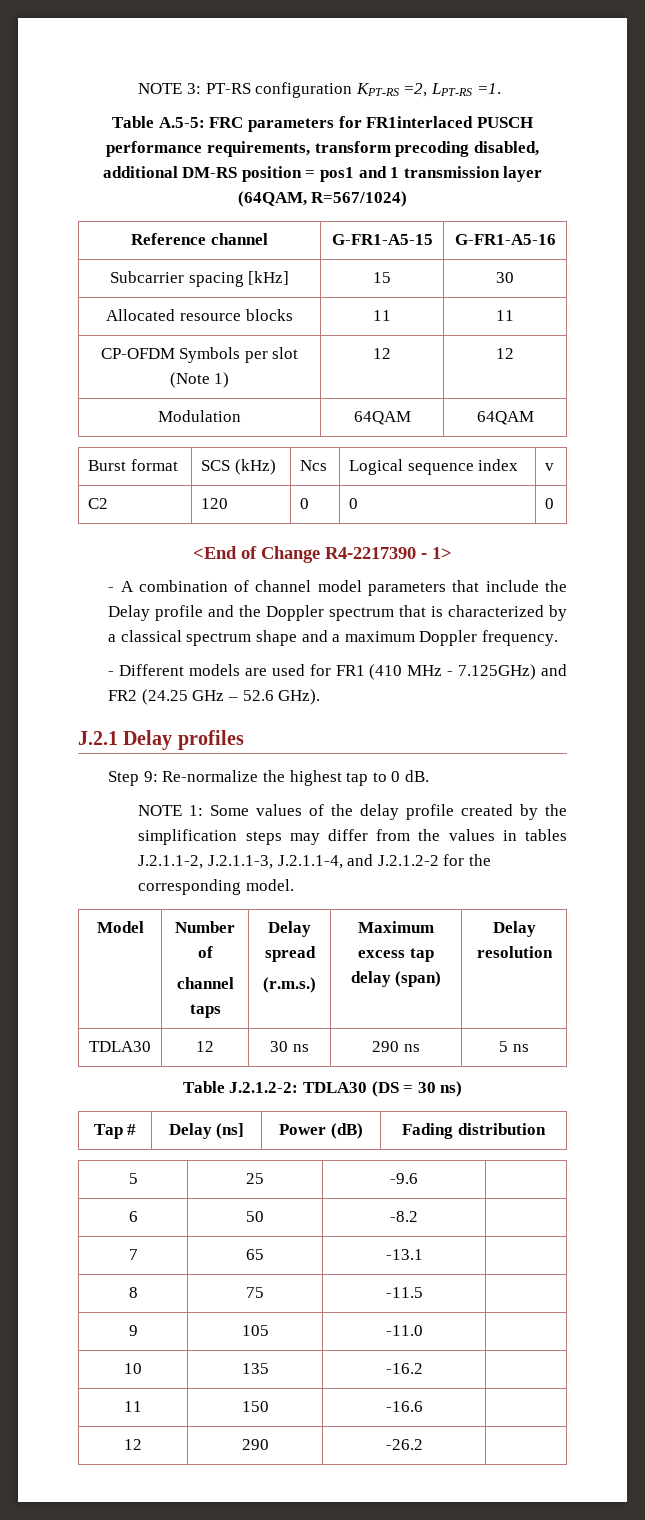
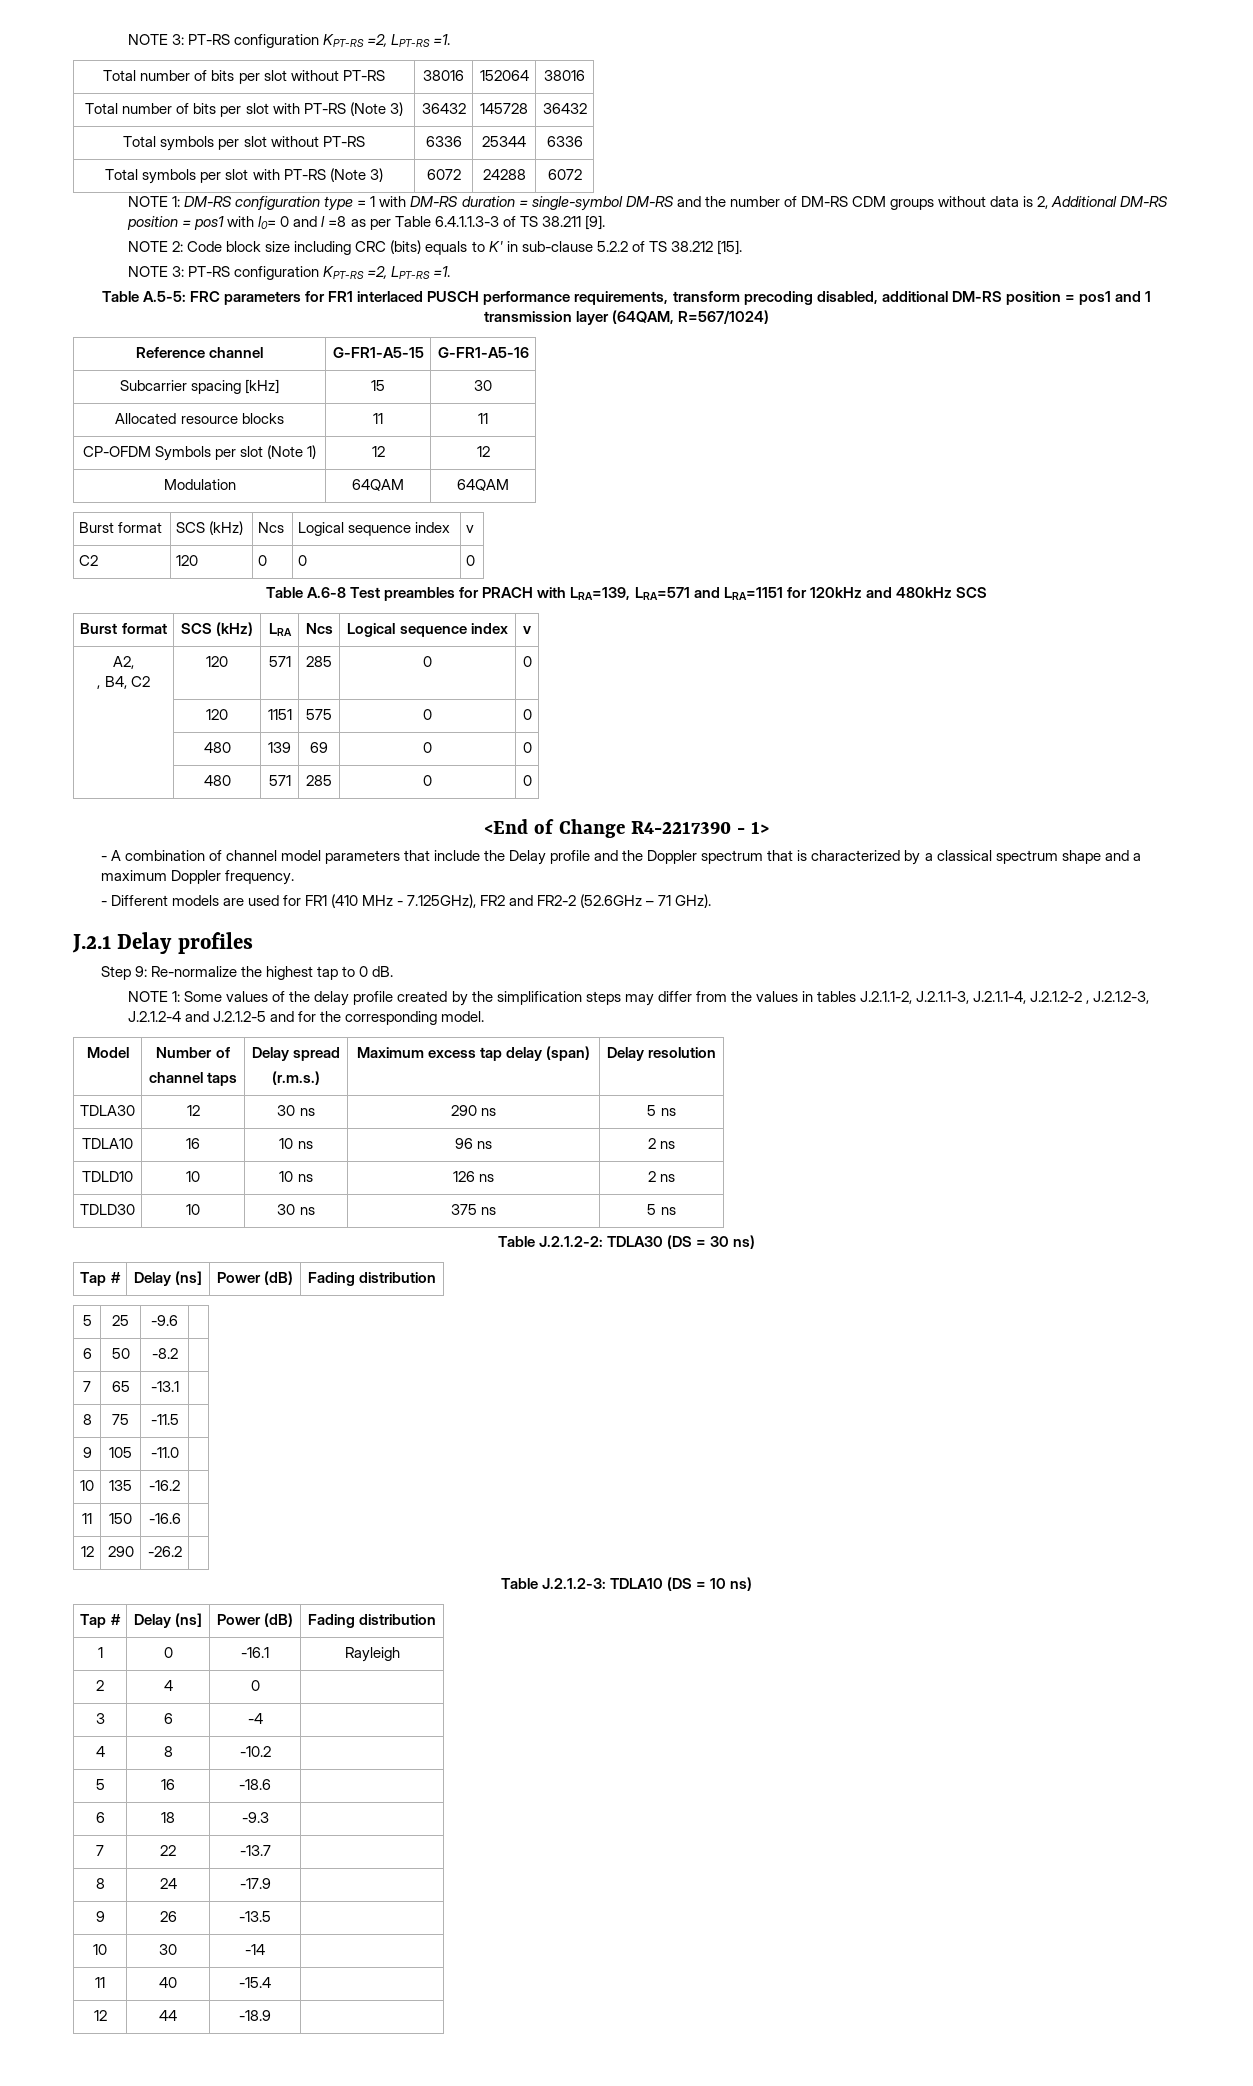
[138,82,501,98] NOTE 3: PT-RS configuration KPT-RS =2, LPT-RS =1. -> [128,34,451,48] [103,70,385,84] [423,70,464,81] [479,70,529,81] [544,70,585,81] [85,102,403,117] [421,103,466,114] [480,103,528,114] [542,103,587,114] [123,136,365,151] [425,136,462,147] [482,136,526,147] [546,136,583,147] [105,168,383,184] [426,169,461,180] [482,169,526,180] [547,169,582,180] [128,196,1169,211] [127,215,605,230] [128,240,742,255] [128,266,451,280] NOTE 3: PT-RS configuration KPT-RS =2, LPT-RS =1. // Total number of bits per slot without PT-RS | 38016 | 152064 | 38016 // Total number of bits per slot with PT-RS (Note 3) | 36432 | 145728 | 36432 // Total symbols per slot without PT-RS | 6336 | 25344 | 6336 // Total symbols per slot with PT-RS (Note 3) | 6072 | 24288 | 6072 // NOTE 1: DM-RS configuration type = 1 with DM-RS duration = single-symbol DM-RS and the number of DM-RS CDM groups without data is 2, Additional DM-RS position = pos1 with l0= 0 and l =8 as per Table 6.4.1.1.3-3 of TS 38.211 [9]. // NOTE 2: Code block size including CRC (bits) equals to K' in sub-clause 5.2.2 of TS 38.212 [15]. // NOTE 3: PT-RS configuration KPT-RS =2, LPT-RS =1.
[366,116,474,128] FR1interlaced -> [328,291,424,302] FR1 interlaced
(555, 503) none -> [266,587,987,601] [80,623,167,634] [180,622,254,636] [268,623,292,636] [305,623,333,634] [347,623,508,637] [523,626,531,634] [113,656,134,669] [97,676,150,689] [206,656,228,667] [268,656,291,667] [306,656,332,667] [423,656,432,667] [522,656,532,667] [206,709,228,720] [267,709,292,720] [306,709,332,720] [423,709,432,720] [522,709,532,720] [203,742,231,753] [268,742,291,753] [310,742,328,753] [423,742,432,753] [522,742,532,753] [203,775,231,786] [268,775,291,786] [306,775,332,786] [423,775,432,786] [522,775,532,786] // Table A.6-8 Test preambles for PRACH with LRA=139, LRA=571 and LRA=1151 for 120kHz and 480kHz SCS // Burst format | SCS (kHz) | LRA | Ncs | Logical sequence index | v // A2, // , B4, C2 | 120 | 571 | 285 | 0 | 0 // | 120 | 1151 | 575 | 0 | 0 // | 480 | 139 | 69 | 0 | 0 // | 480 | 571 | 285 | 0 | 0
[458,664,568,680] [108,689,274,705] 7.125GHz) and FR2 (24.25 GHz – 52.6 -> [407,894,672,908] 7.125GHz), FR2 and FR2-2 (52.6GHz – 71
[347,854,439,866] and J.2.1.2-2 -> [1030,991,1150,1004] [128,1011,295,1022] J.2.1.2-2 , J.2.1.2-3, J.2.1.2-4 and J.2.1.2-5 and
(529, 1048) none -> [82,1138,133,1149] [186,1138,200,1149] [279,1138,313,1149] [454,1138,493,1149] [647,1138,676,1149] [82,1171,133,1182] [186,1171,200,1182] [279,1171,313,1182] [452,1171,495,1182] [647,1171,676,1182] [80,1204,135,1215] [186,1204,200,1215] [277,1204,315,1215] [450,1204,497,1215] [647,1204,676,1215] // TDLA10 | 16 | 10 ns | 96 ns | 2 ns // TDLD10 | 10 | 10 ns | 126 ns | 2 ns // TDLD30 | 10 | 30 ns | 375 ns | 5 ns
(423, 1444) none -> [500,1577,753,1591] [80,1614,121,1628] [133,1613,203,1628] [216,1613,294,1627] [307,1614,437,1628] [97,1647,103,1658] [163,1647,173,1658] [241,1647,269,1658] [344,1647,400,1662] [96,1680,104,1691] [163,1680,173,1691] [250,1680,260,1691] [95,1713,105,1724] [163,1713,173,1724] [247,1713,263,1724] [95,1746,105,1757] [163,1746,173,1757] [239,1746,271,1757] [95,1779,105,1790] [161,1779,175,1790] [239,1779,271,1790] [95,1812,105,1823] [161,1812,175,1823] [241,1812,269,1823] [96,1845,104,1856] [160,1845,176,1856] [239,1845,271,1856] [95,1878,105,1889] [159,1878,177,1889] [239,1878,271,1889] [95,1911,105,1922] [159,1911,177,1922] [239,1911,271,1922] [93,1944,107,1955] [159,1944,177,1955] [245,1944,265,1955] [95,1977,105,1988] [159,1977,177,1988] [239,1977,271,1988] [93,2010,107,2021] [159,2010,177,2021] [239,2010,271,2021] // Table J.2.1.2-3: TDLA10 (DS = 10 ns) // Tap # | Delay (ns] | Power (dB) | Fading distribution // 1 | 0 | -16.1 | Rayleigh // 2 | 4 | 0 | // 3 | 6 | -4 | // 4 | 8 | -10.2 | // 5 | 16 | -18.6 | // 6 | 18 | -9.3 | // 7 | 22 | -13.7 | // 8 | 24 | -17.9 | // 9 | 26 | -13.5 | // 10 | 30 | -14 | // 11 | 40 | -15.4 | // 12 | 44 | -18.9 |

